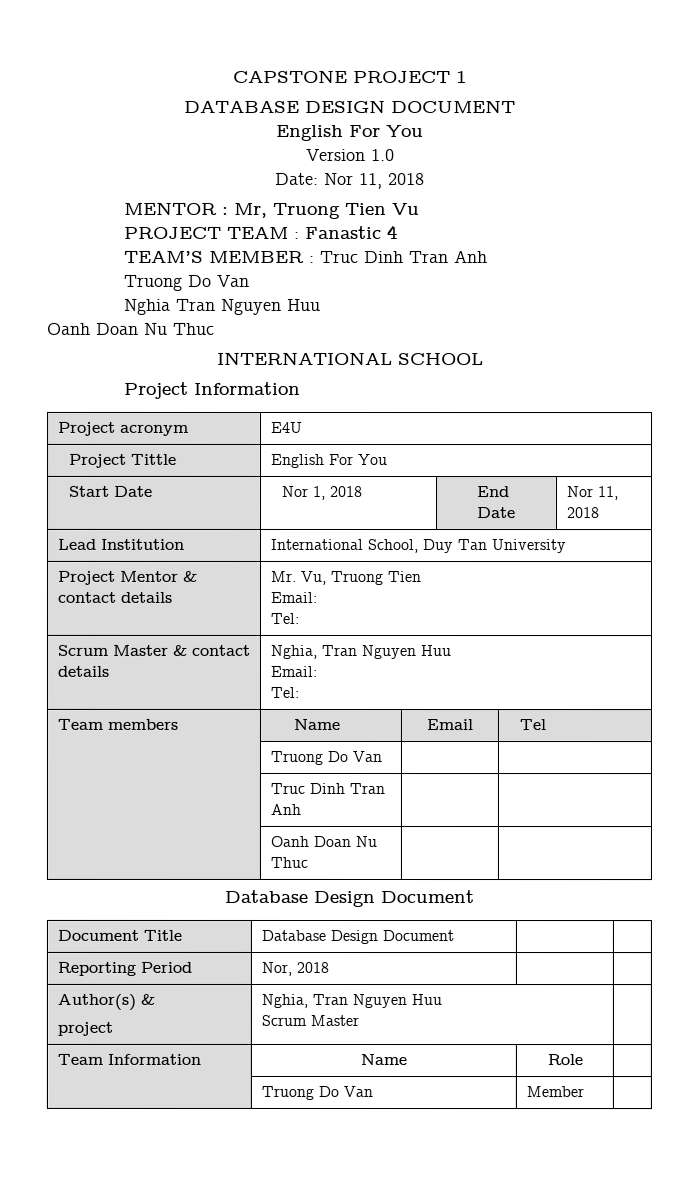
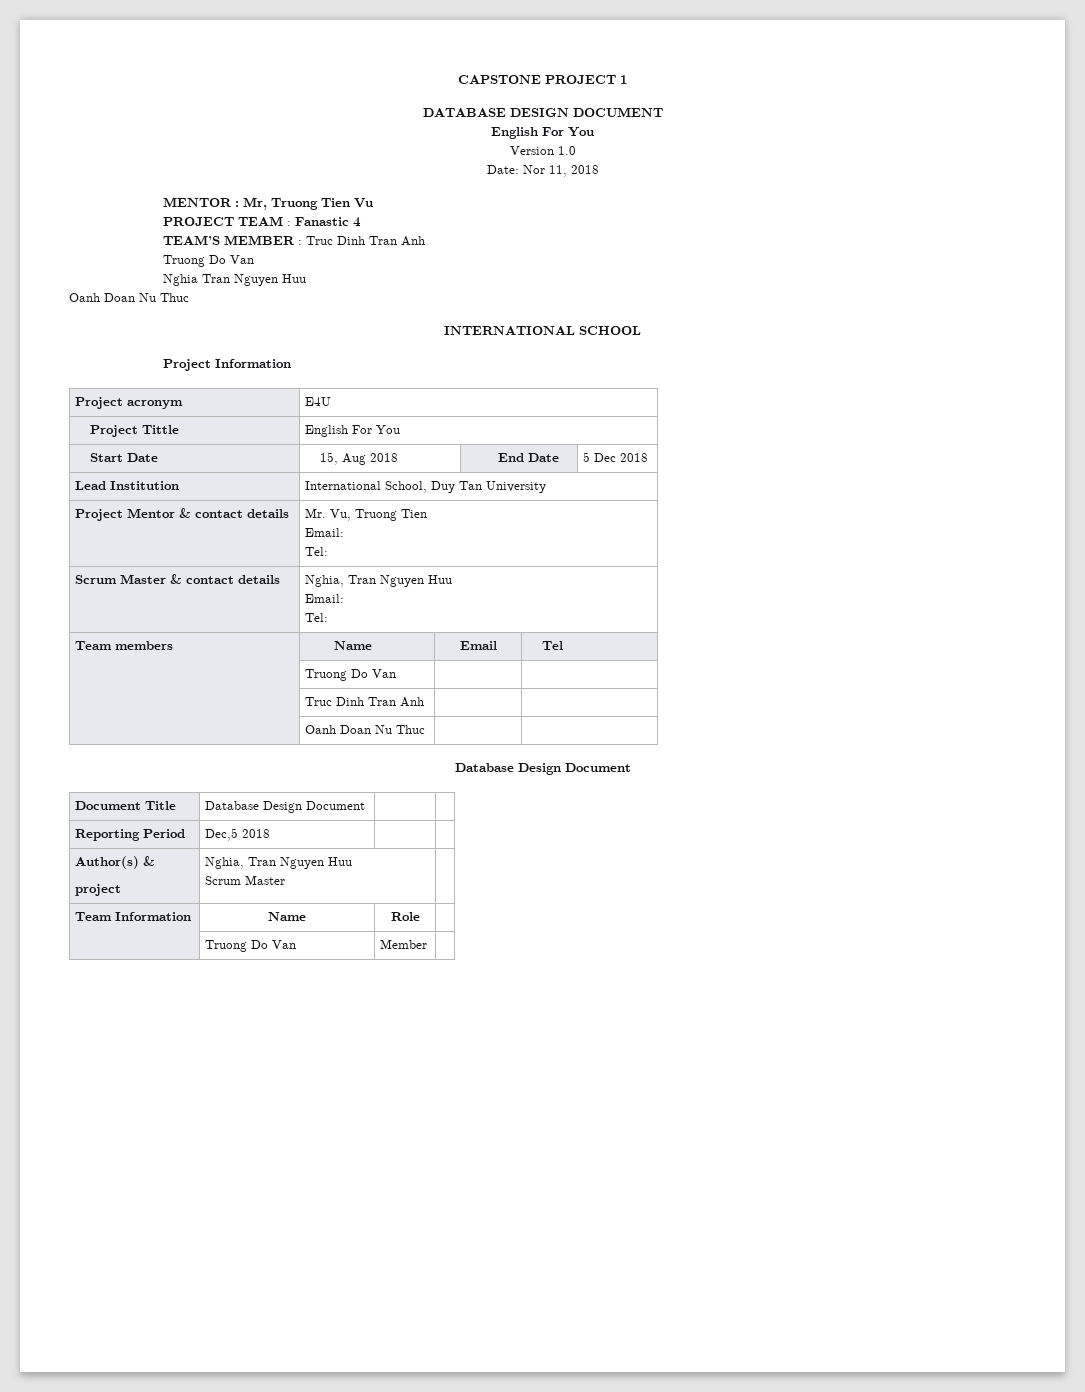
[282,485,327,500] Nor 1, -> [319,452,366,465] 15, Aug
[566,486,619,501] Nor 11, -> [583,452,617,462] 5 Dec
[260,961,292,976] Nor, -> [205,828,239,841] Dec,5

